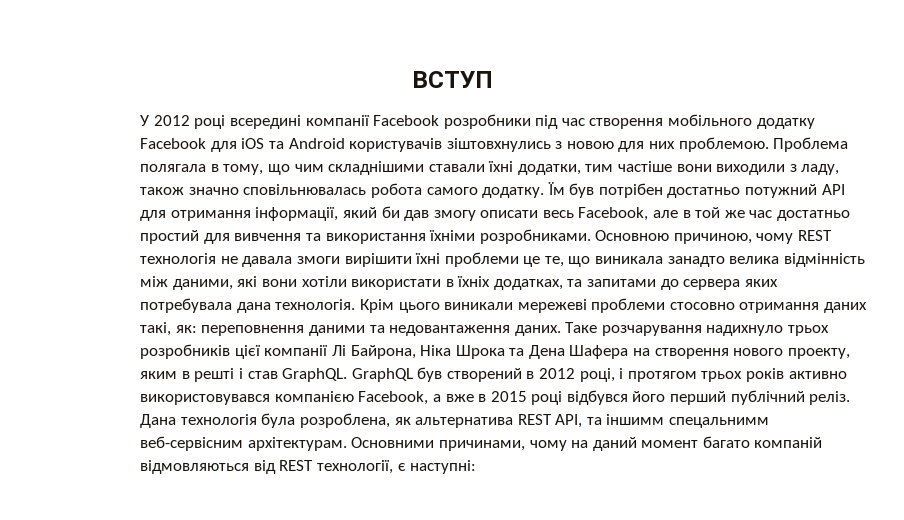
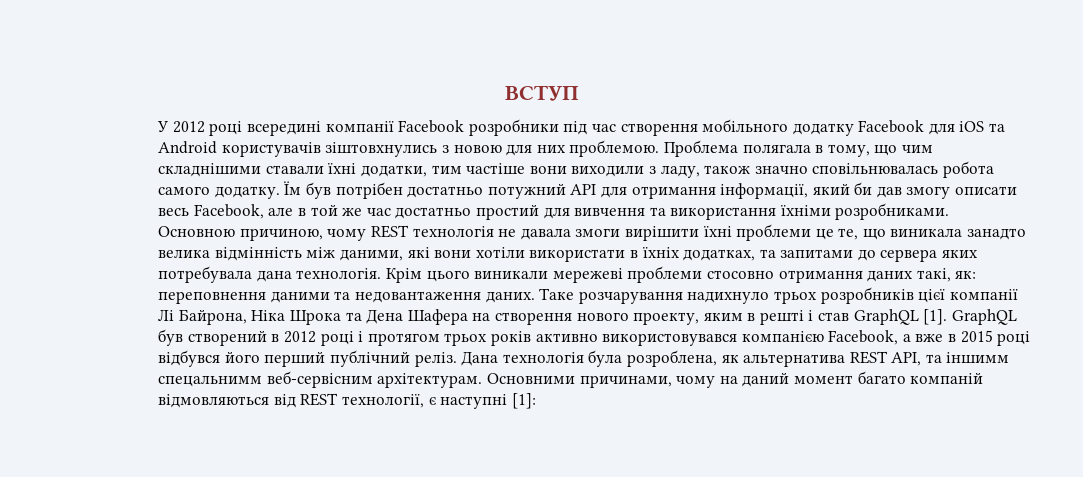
[282,368,348,382] GraphQL. -> [853,309,948,325] GraphQL [1].
[579,368,615,382] році, -> [320,331,354,346] році
[410,460,477,474] наступні: -> [440,393,536,409] наступні [1]:

